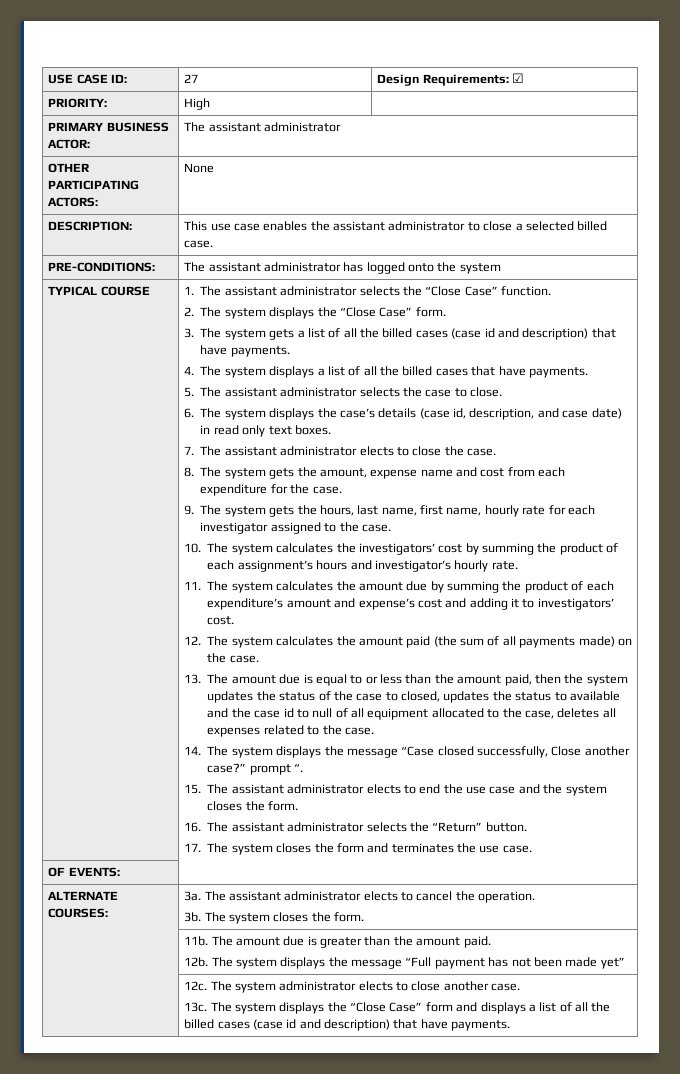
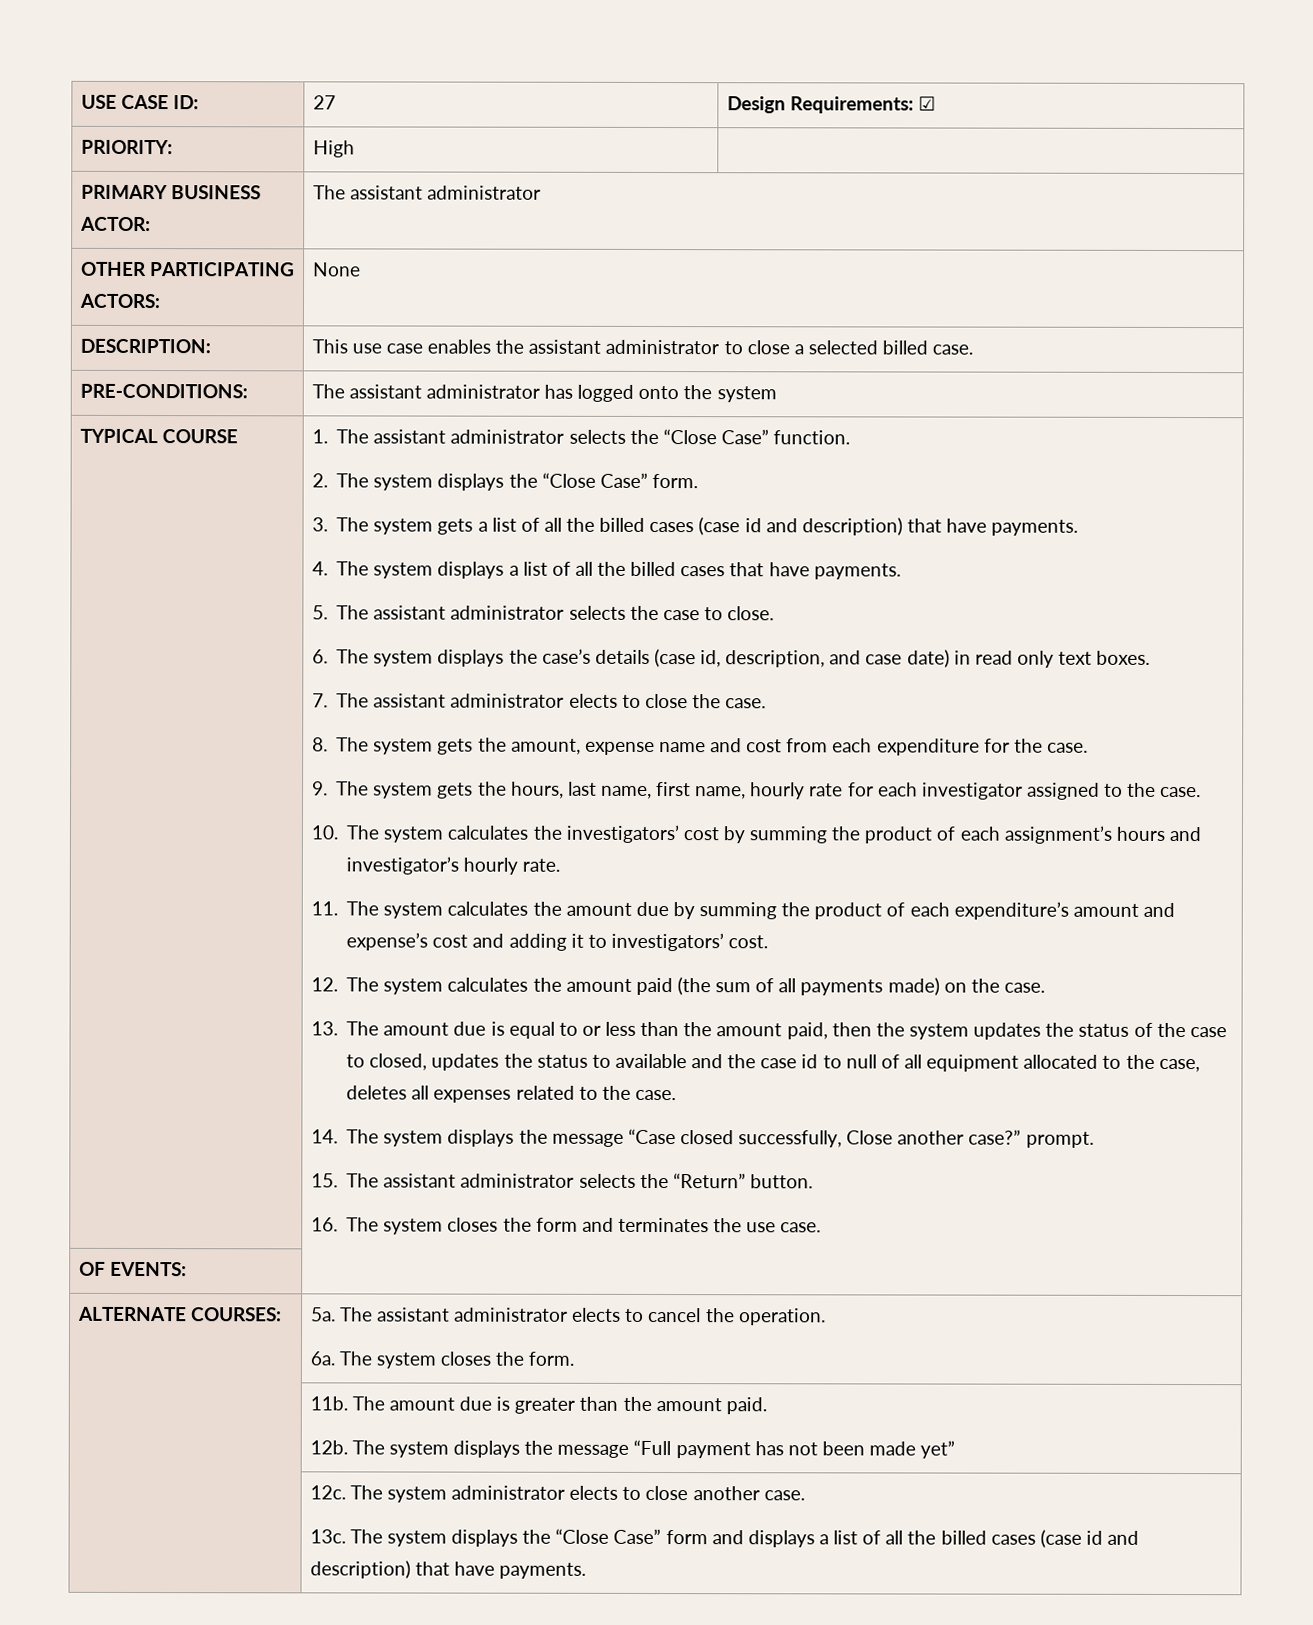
[249,763,304,775] [184,784,607,796] [207,801,299,811] [184,822,202,832] prompt “. // 15. The assistant administrator elects to end the use case and the system closes the form. // 16. -> [1025,1131,1094,1148] [310,1173,338,1188] prompt. // 15.
[184,843,202,852] 17. -> [310,1217,338,1232] 16.
[184,891,202,901] 3a. -> [310,1307,336,1322] 5a.
[184,912,202,922] 3b. -> [309,1351,335,1366] 6a.

